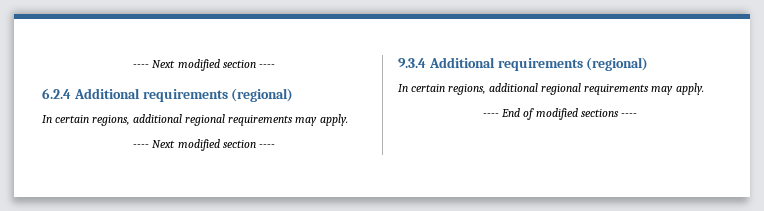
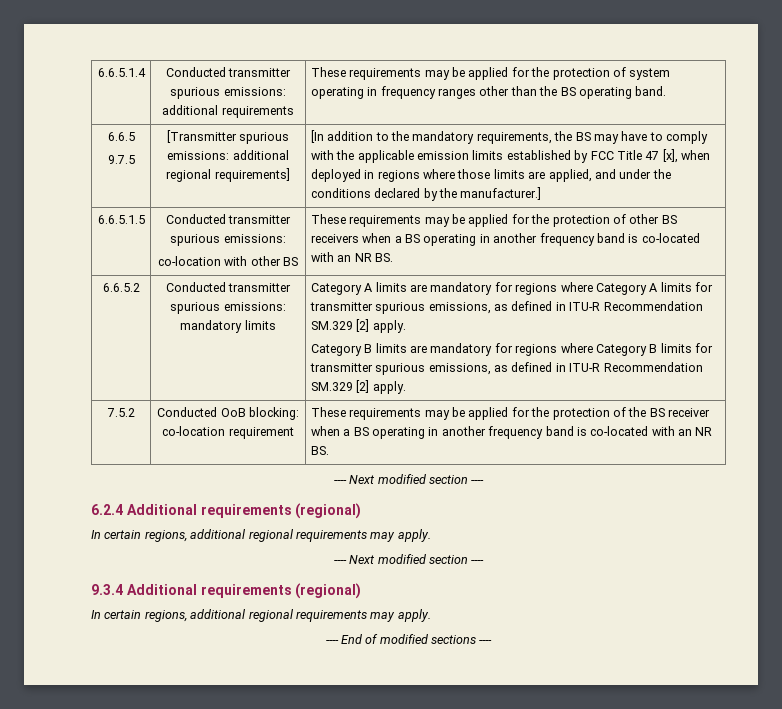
(133, 66) none -> [97,68,146,77] [165,67,292,77] [170,87,286,99] [162,105,294,118] [310,67,671,80] [310,86,667,99] [107,132,135,141] [107,155,135,164] [166,130,290,144] [167,150,289,160] [166,168,290,182] [310,130,709,144] [310,149,711,163] [310,169,671,182] [310,187,542,201] [97,215,145,224] [165,214,292,224] [170,234,286,246] [157,256,299,266] [310,214,677,227] [310,233,700,246] [310,252,394,262] [102,283,140,292] [165,282,292,292] [170,302,286,314] [180,320,276,333] [310,282,714,295] [309,301,703,314] [310,319,406,333] [310,343,714,356] [309,362,703,375] [310,380,406,394] [106,408,135,417] [157,407,299,420] [162,426,294,439] [310,407,711,420] [310,426,713,439] [310,446,329,455] 6.6.5.1.4 | Conducted transmitter spurious emissions: additional requirements | These requirements may be applied for the protection of system operating in frequency ranges other than the BS operating band. // 6.6.5 // 9.7.5 | [Transmitter spurious emissions: additional regional requirements] | [In addition to the mandatory requirements, the BS may have to comply with the applicable emission limits established by FCC Title 47 [x], when deployed in regions where those limits are applied, and under the conditions declared by the manufacturer.] // 6.6.5.1.5 | Conducted transmitter spurious emissions: // co-location with other BS | These requirements may be applied for the protection of other BS receivers when a BS operating in another frequency band is co-located with an NR BS. // 6.6.5.2 | Conducted transmitter spurious emissions: mandatory limits | Category A limits are mandatory for regions where Category A limits for transmitter spurious emissions, as defined in ITU-R Recommendation SM.329 [2] apply. // Category B limits are mandatory for regions where Category B limits for transmitter spurious emissions, as defined in ITU-R Recommendation SM.329 [2] apply. // 7.5.2 | Conducted OoB blocking: co-location requirement | These requirements may be applied for the protection of the BS receiver when a BS operating in another frequency band is co-located with an NR BS. //

